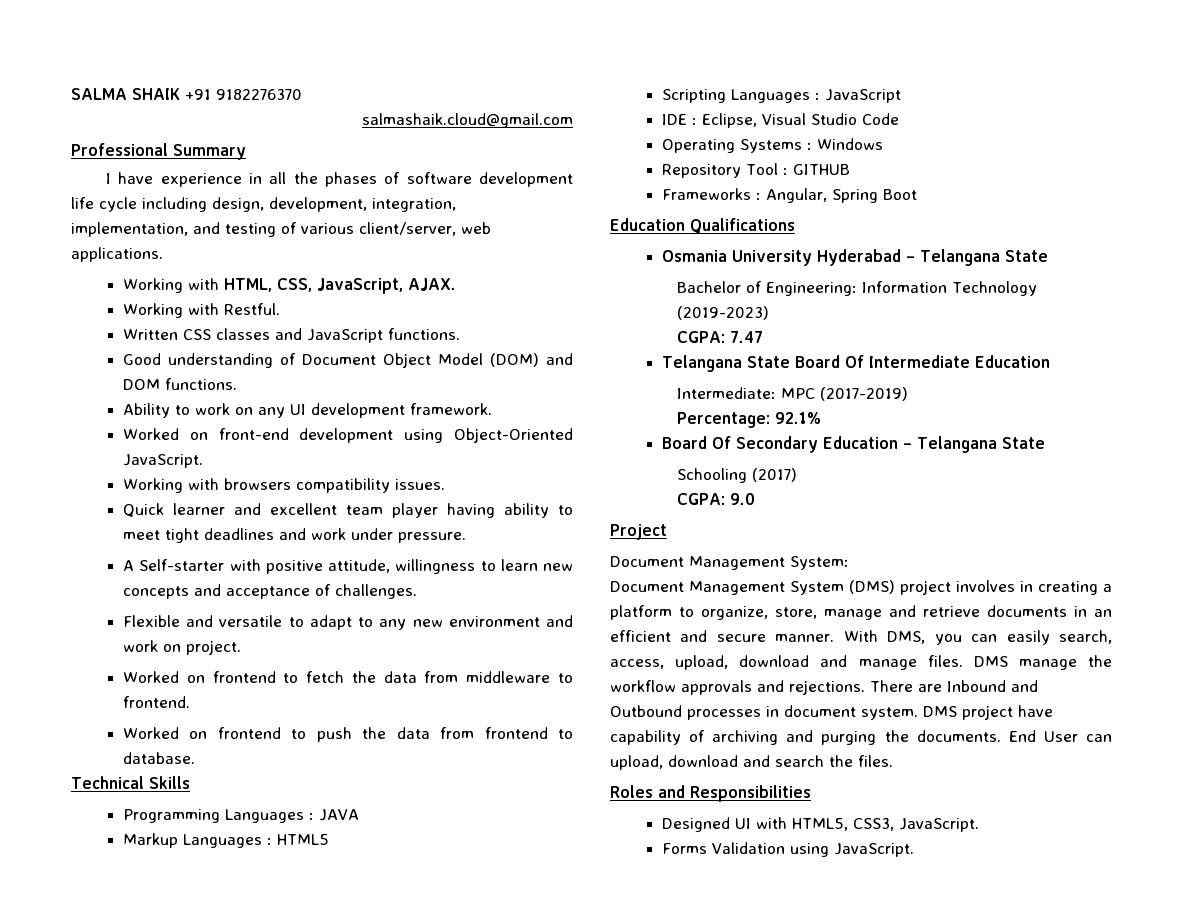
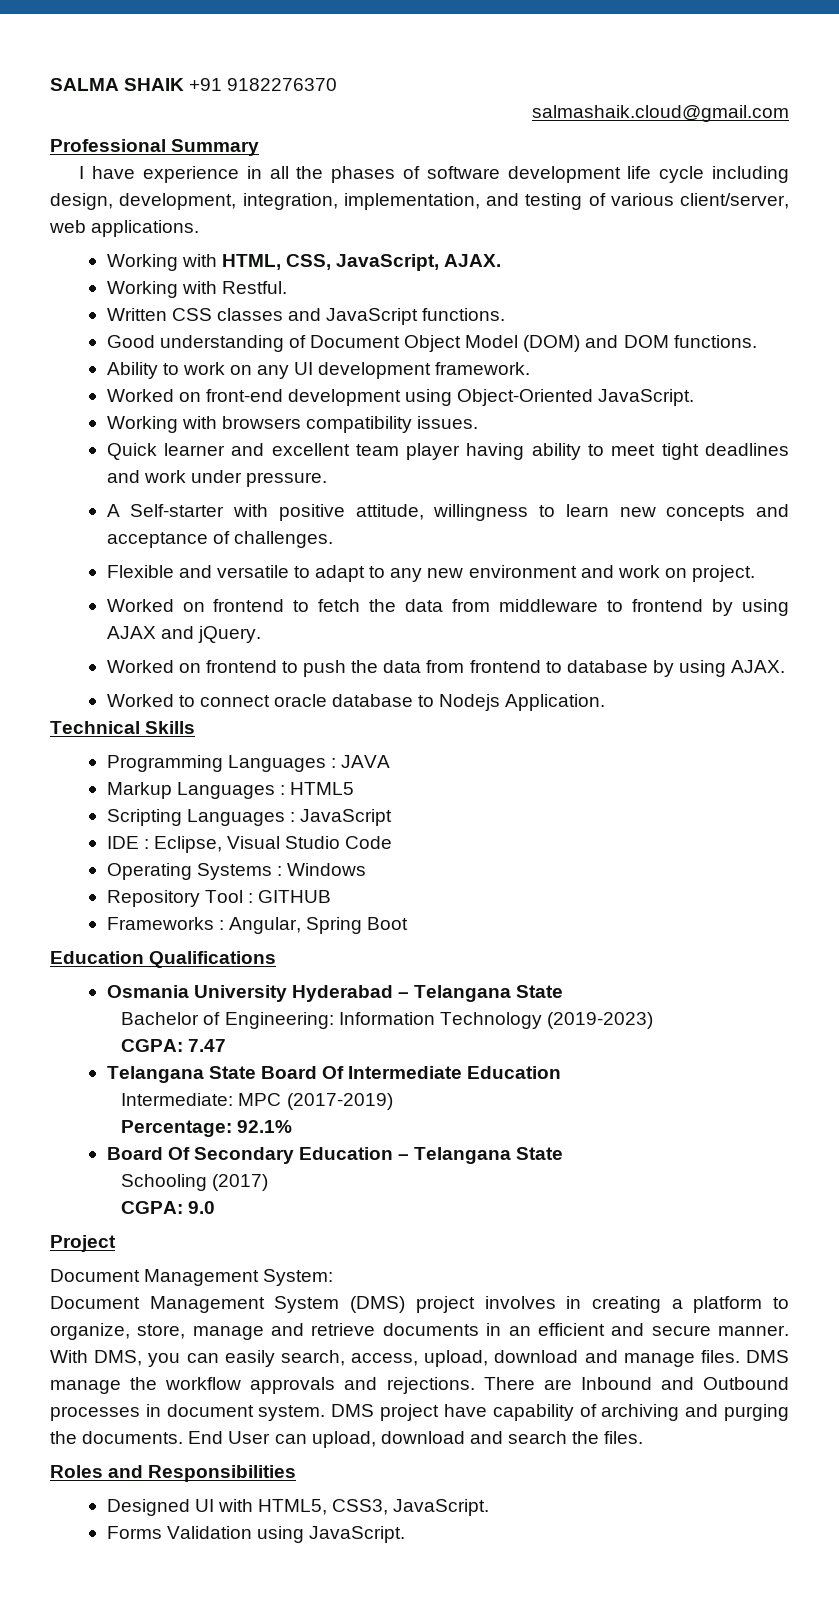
[122,696,190,708] frontend. -> [632,599,789,616] [106,626,261,643] frontend by using AJAX and jQuery.
[122,752,195,764] database. -> [566,660,786,677] [106,694,606,711] database by using AJAX. // Worked to connect oracle database to Nodejs Application.

